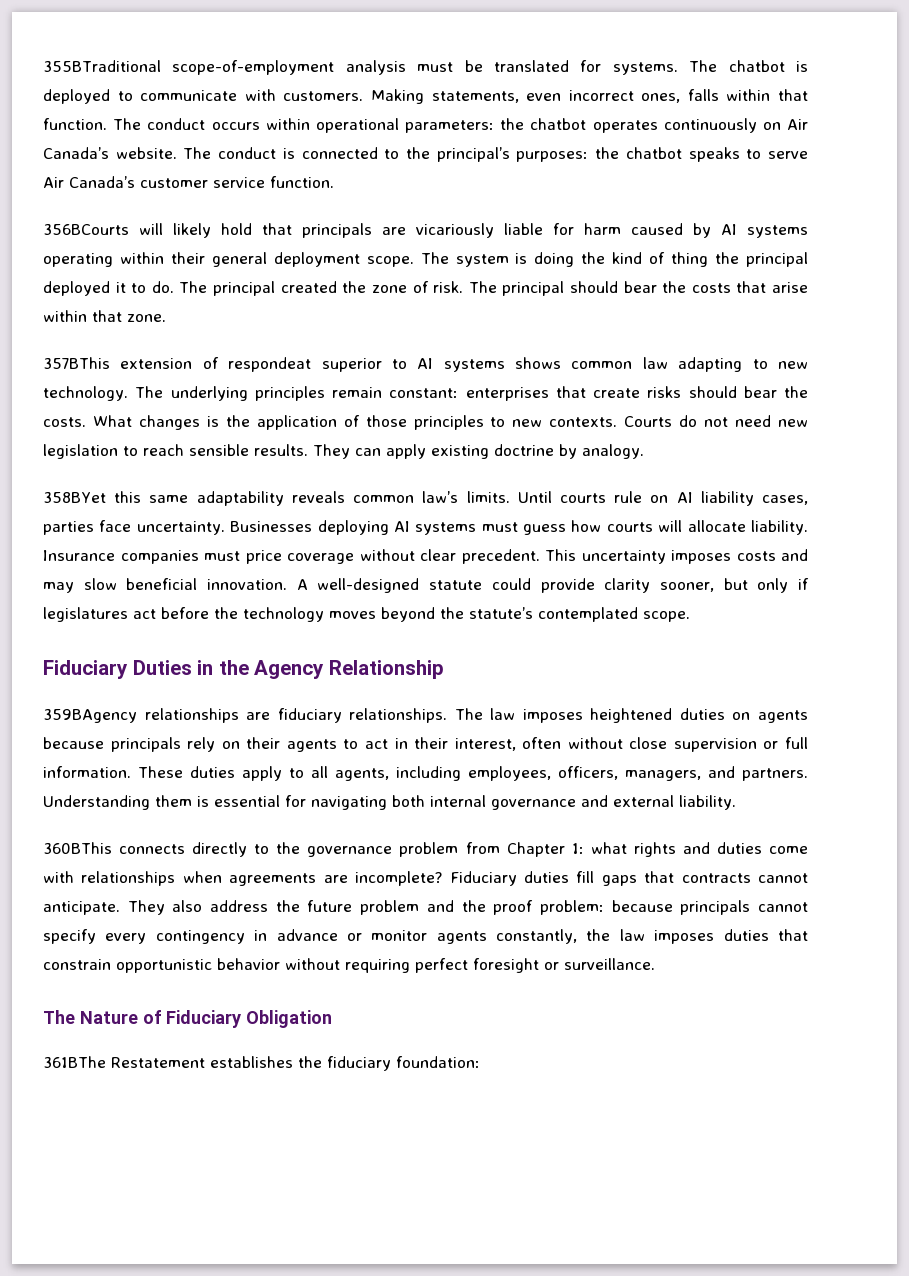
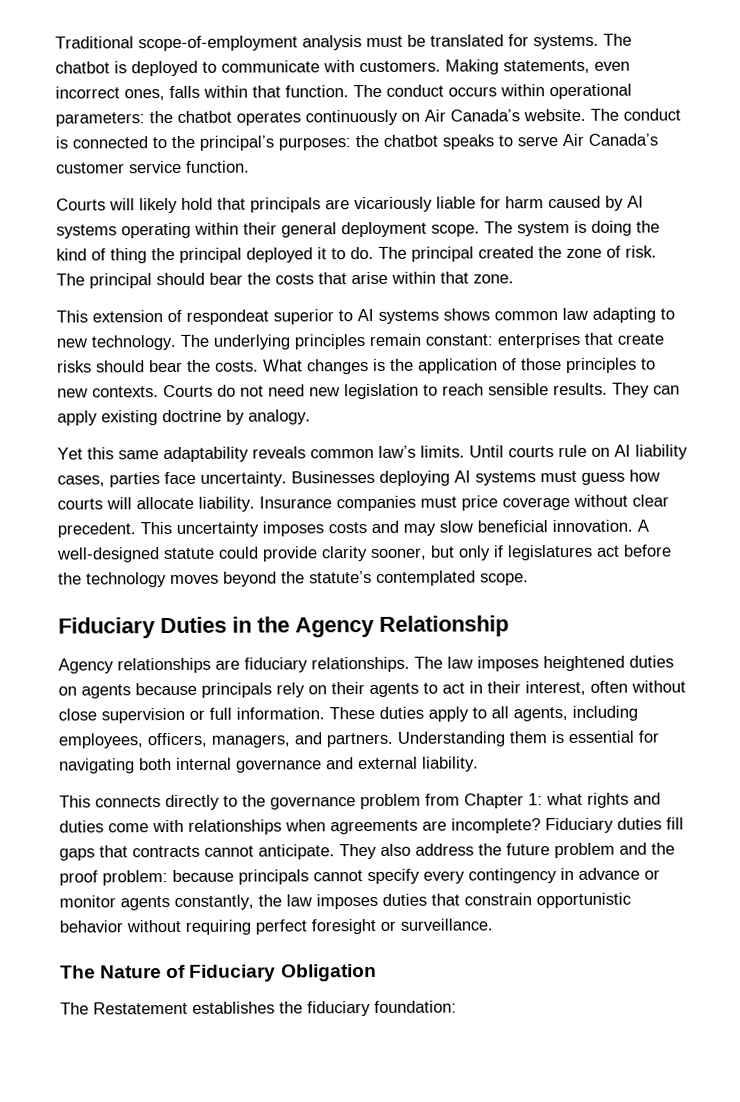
[43,60,161,72] 355BTraditional -> [55,36,134,49] Traditional
[43,224,129,235] 356BCourts -> [56,198,106,211] Courts
[43,357,110,369] 357BThis -> [56,310,88,323] This
[43,492,106,503] 358BYet -> [57,447,83,460] Yet
[43,709,137,723] 359BAgency -> [58,658,114,674] Agency
[43,842,112,854] 360BThis -> [59,795,91,808] This
[43,1056,106,1068] 361BThe -> [60,1002,89,1015] The

